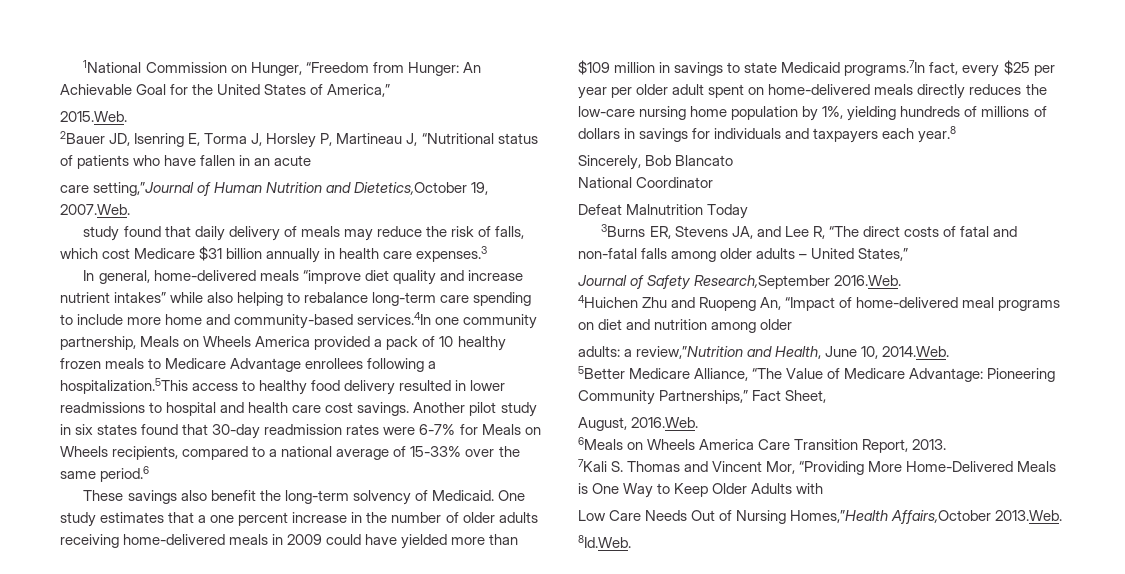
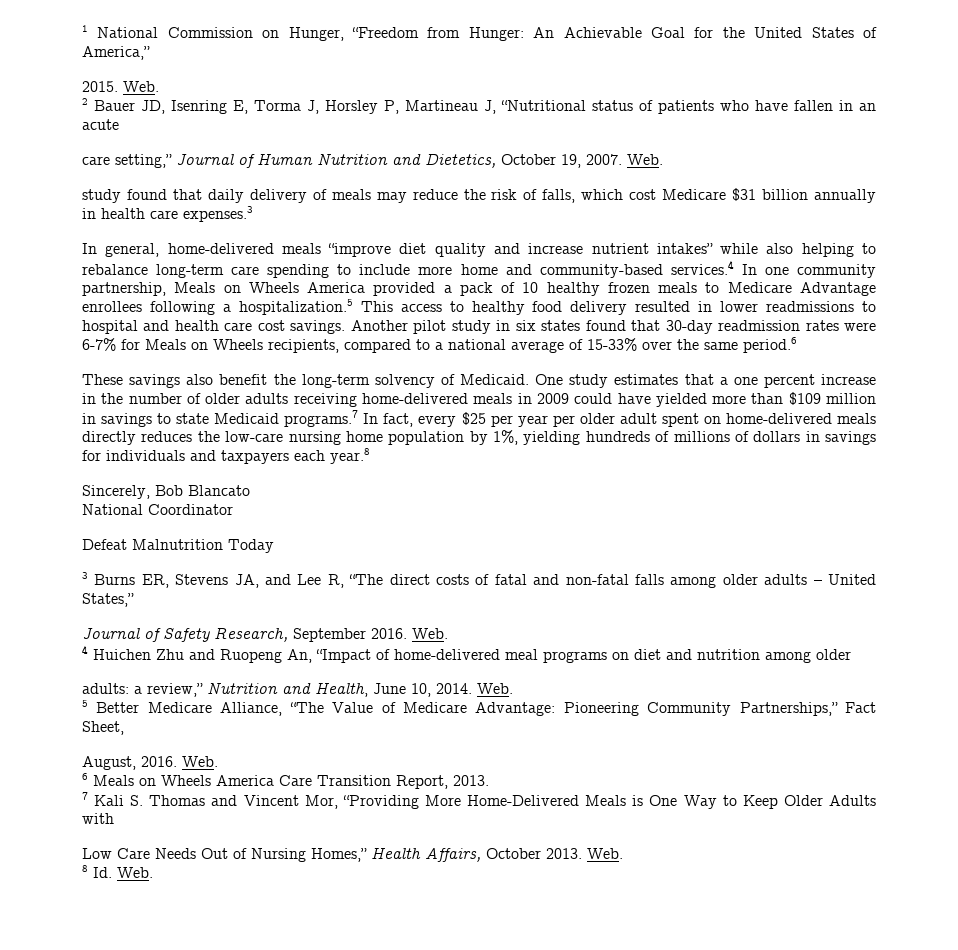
[83,60,142,73] 1National -> [82,25,159,38] 1 National
[60,111,127,122] [60,131,105,144] 2015.Web. // 2Bauer -> [82,81,159,92] [82,98,135,111] 2015. Web. // 2 Bauer
[93,182,195,196] setting,”Journal -> [115,153,234,168] setting,” Journal
[354,182,489,195] [60,204,130,215] Dietetics,October 19, 2007.Web. -> [425,153,663,168] Dietetics, October 19, 2007. Web.
[357,312,432,325] services.4In -> [670,260,757,275] services.4 In
[60,378,188,394] hospitalization.5This -> [238,299,393,315] hospitalization.5 This
[844,60,926,76] programs.7In -> [284,410,379,427] programs.7 In
[601,224,646,237] 3Burns -> [82,572,136,585] 3 Burns
[694,275,902,289] [578,295,638,308] Research,September 2016.Web. // 4Huichen -> [214,627,448,642] [82,645,151,660] Research, September 2016. Web. // 4 Huichen
[636,346,744,359] review,”Nutrition -> [147,682,278,697] review,” Nutrition
[882,346,950,357] [578,366,625,379] 2014.Web. // 5Better -> [436,683,513,694] [82,700,140,713] 2014. Web. // 5 Better
[631,417,699,428] [578,437,623,450] 2016.Web. // 6Meals -> [141,756,218,767] [82,773,134,786] 2016. Web. // 6 Meals
[578,459,607,472] 7Kali -> [82,792,125,806] 7 Kali
[790,510,1063,524] [578,535,631,548] Homes,”Health Affairs,October 2013.Web. // 8Id.Web. -> [311,847,623,862] [82,865,153,878] Homes,” Health Affairs, October 2013. Web. // 8 Id. Web.

